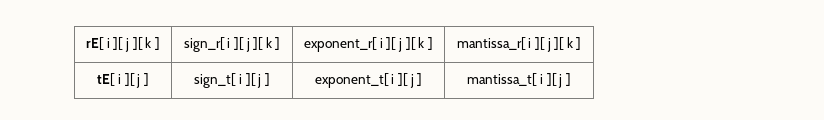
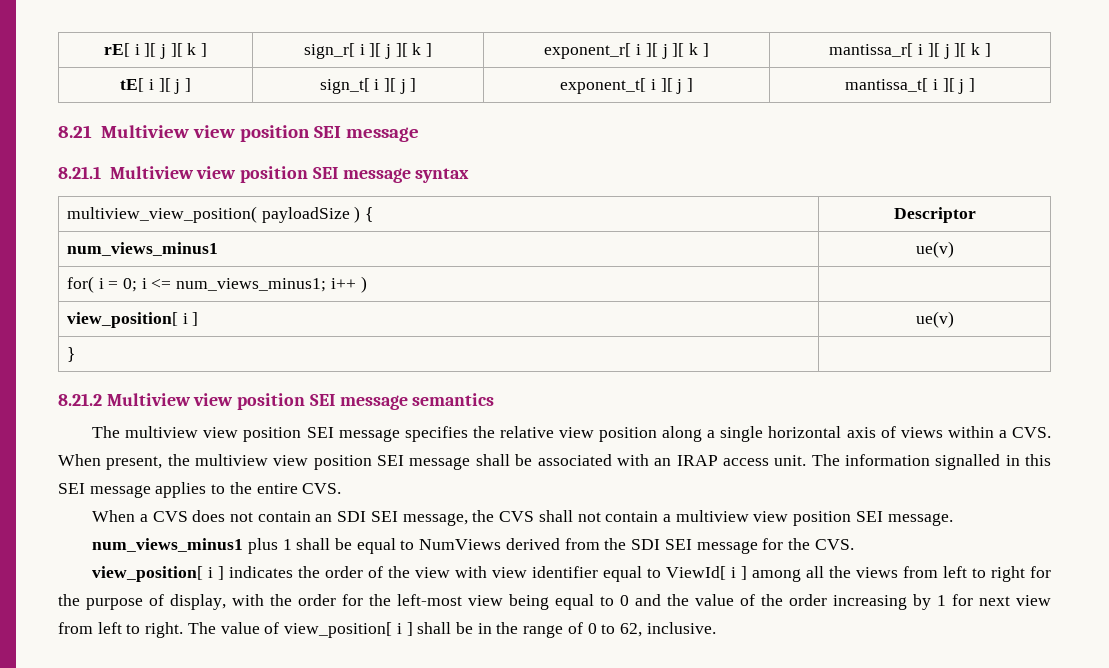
(571, 79) none -> [58,125,419,142] [58,166,470,183] [66,206,373,223] [893,207,976,223] [66,242,218,256] [915,241,954,258] [66,276,367,293] [66,312,199,328] [915,311,954,328] [66,347,75,362] [58,393,495,410] [92,426,1051,442] [58,454,1052,470] [58,482,342,498] [92,510,953,526] [92,538,854,554] [92,566,1051,582] [58,594,1051,610] [58,622,716,638] // 8.21 Multiview view position SEI message // 8.21.1 Multiview view position SEI message syntax // multiview_view_position( payloadSize ) { | Descriptor // num_views_minus1 | ue(v) // for( i = 0; i <= num_views_minus1; i++ ) | // view_position[ i ] | ue(v) // } | // 8.21.2 Multiview view position SEI message semantics // The multiview view position SEI message specifies the relative view position along a single horizontal axis of views within a CVS. When present, the multiview view position SEI message shall be associated with an IRAP access unit. The information signalled in this SEI message applies to the entire CVS. // When a CVS does not contain an SDI SEI message, the CVS shall not contain a multiview view position SEI message. // num_views_minus1 plus 1 shall be equal to NumViews derived from the SDI SEI message for the CVS. // view_position[ i ] indicates the order of the view with view identifier equal to ViewId[ i ] among all the views from left to right for the purpose of display, with the order for the left-most view being equal to 0 and the value of the order increasing by 1 for next view from left to right. The value of view_position[ i ] shall be in the range of 0 to 62, inclusive.

